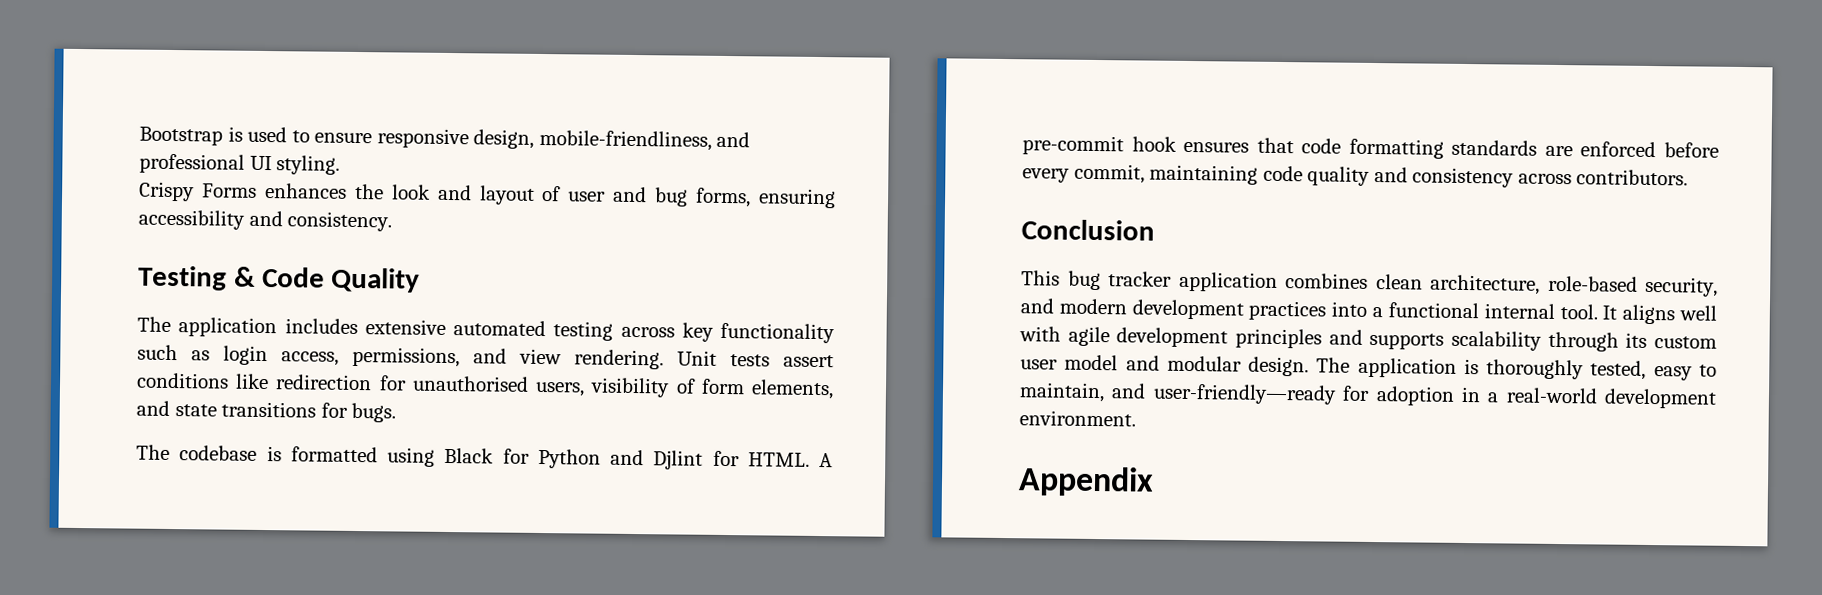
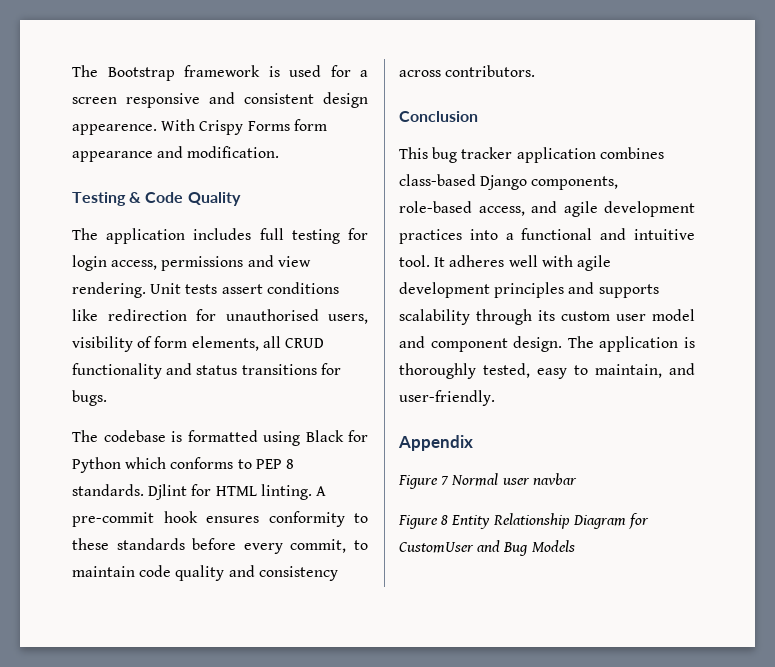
[139,126,751,151] [139,153,341,175] [139,181,836,209] [138,209,393,232] Bootstrap is used to ensure responsive design, mobile-friendliness, and professional UI styling. // Crispy Forms enhances the look and layout of user and bug forms, ensuring accessibility and consistency. -> [72,65,368,81] [72,92,368,108] [72,119,327,135] [72,146,280,162] The Bootstrap framework is used for a screen responsive and consistent design appearence. With Crispy Forms form appearance and modification.
[364,319,835,344] [137,344,210,361] extensive automated testing across key functionality such as -> [259,228,368,244] full testing for
[352,346,460,368] permissions, -> [161,256,244,271] permissions
[136,400,217,417] and state -> [262,336,324,348] [72,363,238,379] all CRUD functionality and status
[610,449,833,470] [1022,135,1657,159] and Djlint for HTML. A pre-commit hook ensures that code formatting standards are enforced -> [125,457,294,469] [72,484,326,500] [72,511,368,527] [72,538,185,550] which conforms to PEP 8 standards. Djlint for HTML linting. A pre-commit hook ensures conformity to these standards
[1149,164,1259,185] maintaining -> [354,540,368,550] [72,566,135,577] to maintain
[1375,274,1718,297] [1020,298,1127,315] clean architecture, role-based security, and modern -> [399,174,619,190] [399,201,598,217] class-based Django components, role-based access, and agile
[1483,303,1555,319] internal -> [600,228,695,240] and intuitive
[1622,304,1676,325] aligns -> [449,255,505,267] adheres
[1166,355,1242,372] modular -> [430,338,508,352] component
[1152,383,1717,409] [1019,410,1136,427] [1018,466,1154,497] user-friendly—ready for adoption in a real-world development environment. // Appendix -> [399,390,495,406] [398,435,473,451] [398,473,577,489] [398,513,649,529] [399,540,575,556] user-friendly. // Appendix // Figure 7 Normal user navbar // Figure 8 Entity Relationship Diagram for CustomUser and Bug Models

